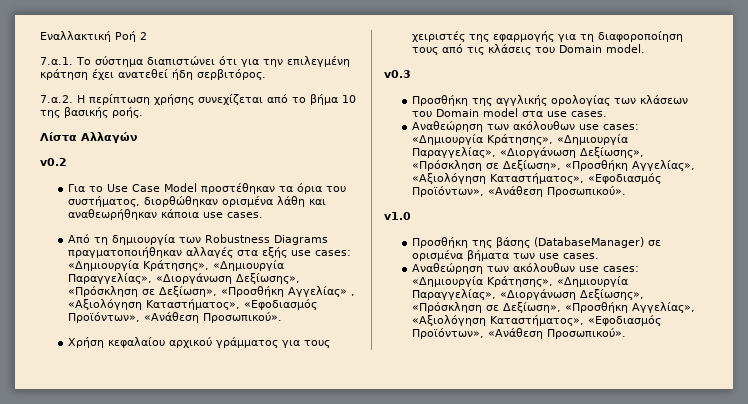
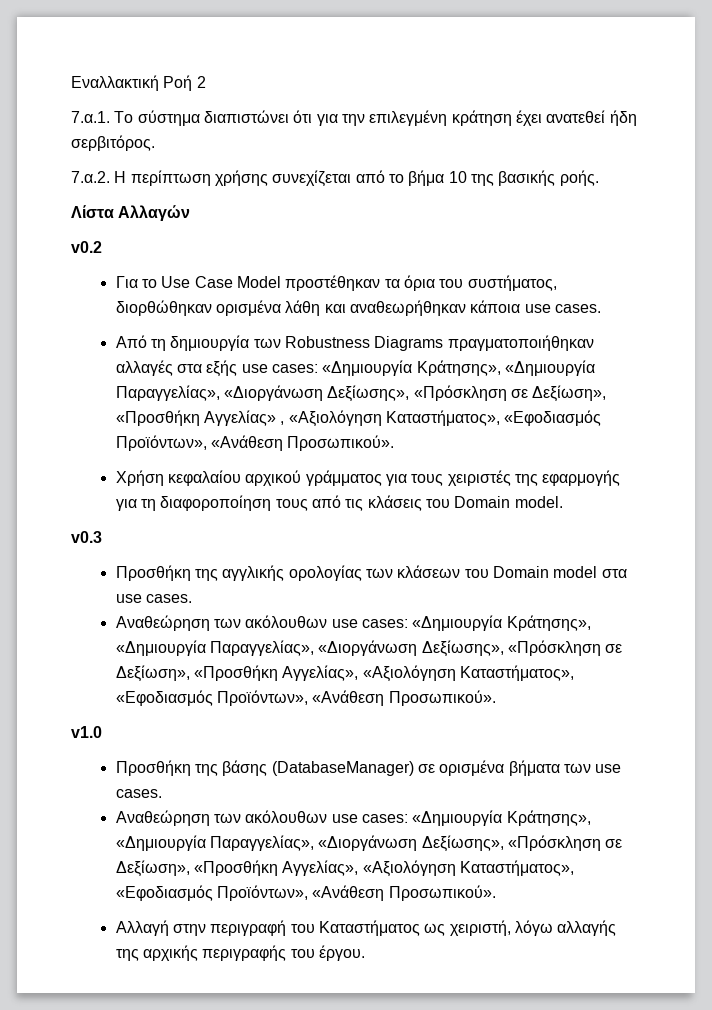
(626, 333) none -> [115,920,617,936] [115,945,366,961] // Αλλαγή στην περιγραφή του Καταστήματος ως χειριστή, λόγω αλλαγής της αρχικής περιγραφής του έργου.

